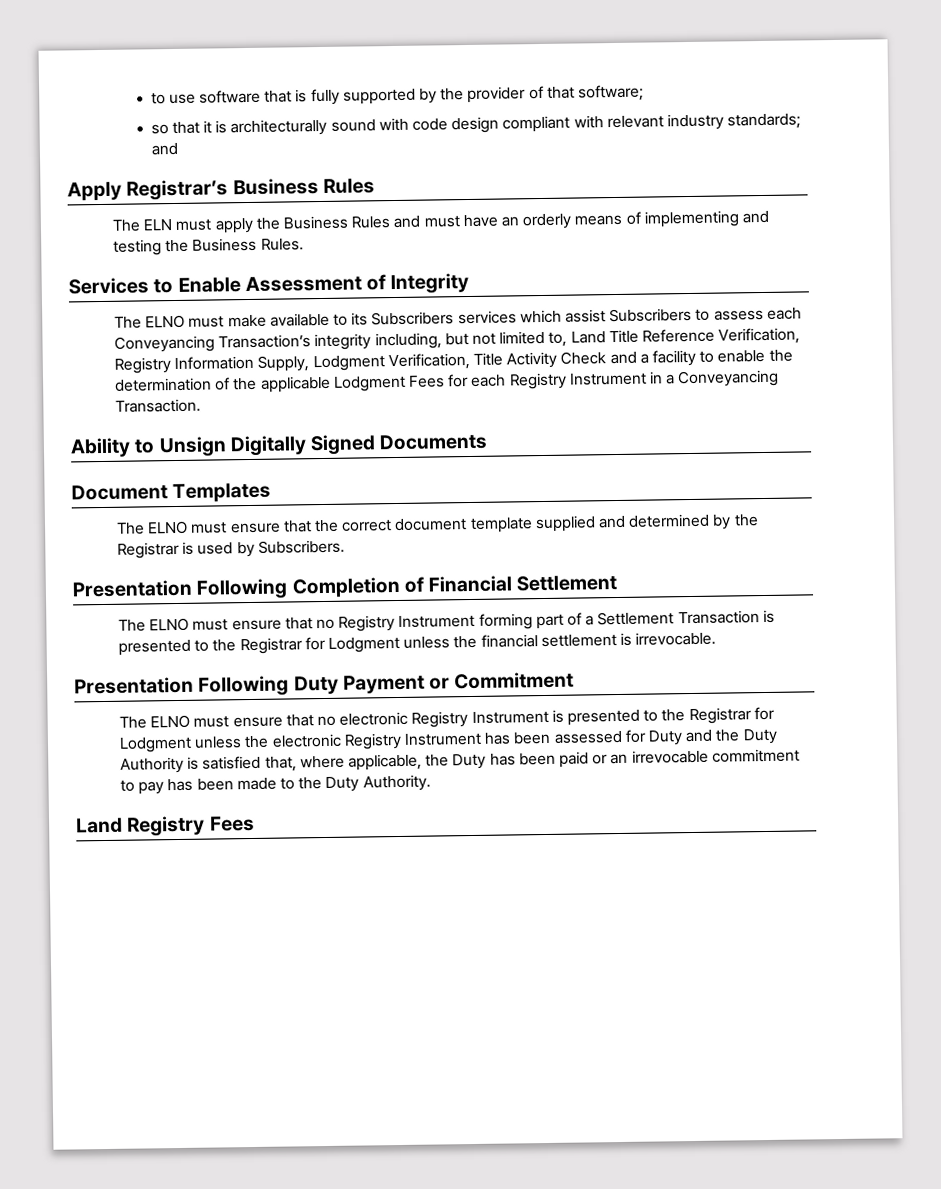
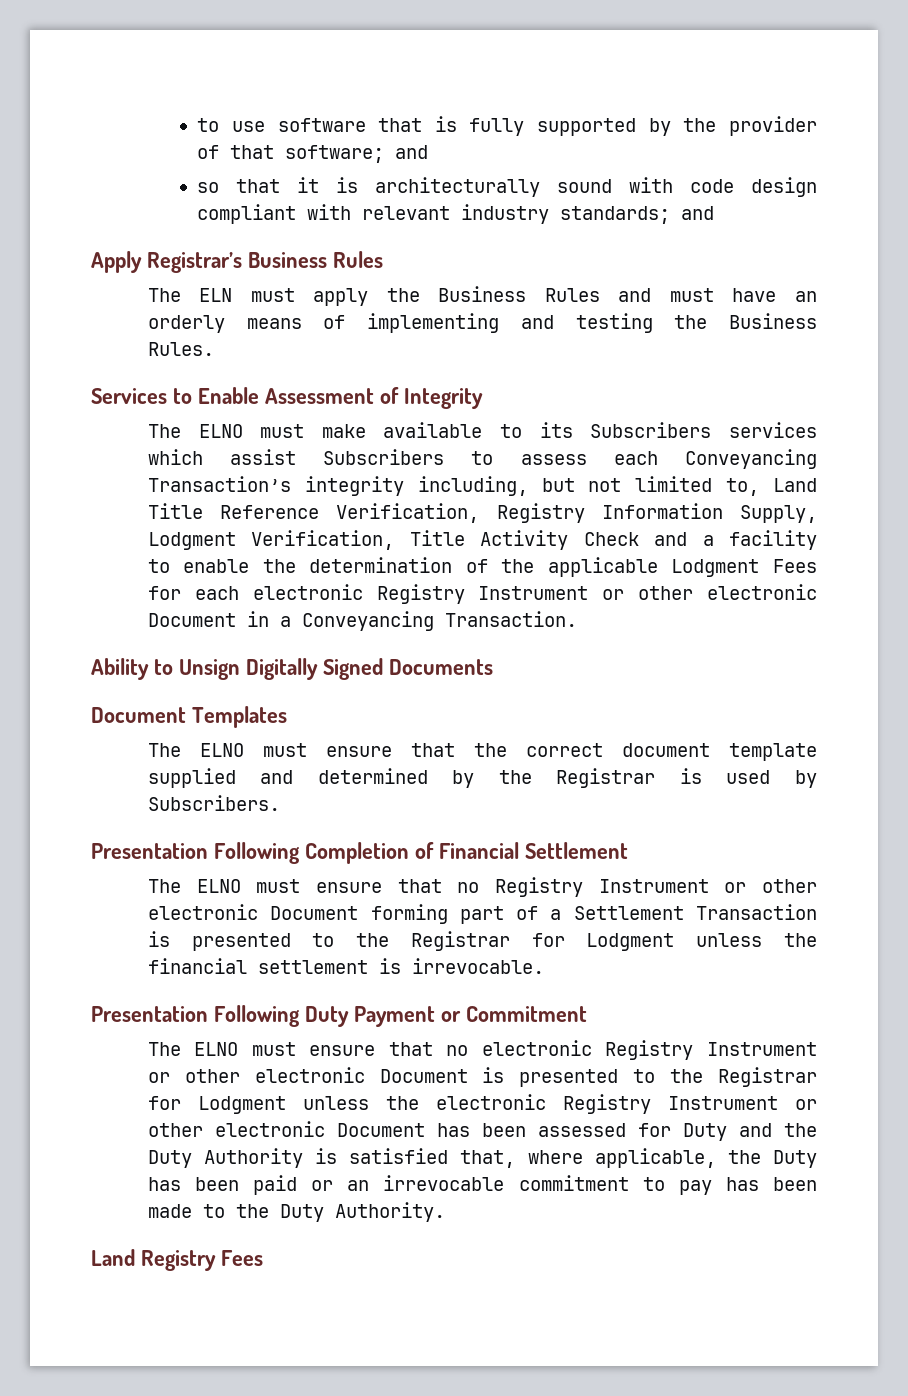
(644, 93) none -> [395,145,429,159] and
[508,372,647,390] Registry Instrument -> [252,584,817,604] [147,613,236,627] electronic Registry Instrument or other electronic Document
(476, 621) none -> [724,879,817,893] [147,904,359,920] or other electronic Document
(549, 717) none -> [147,1067,468,1083] or other electronic Document
(483, 739) none -> [795,1099,817,1110] [147,1121,425,1137] or other electronic Document

